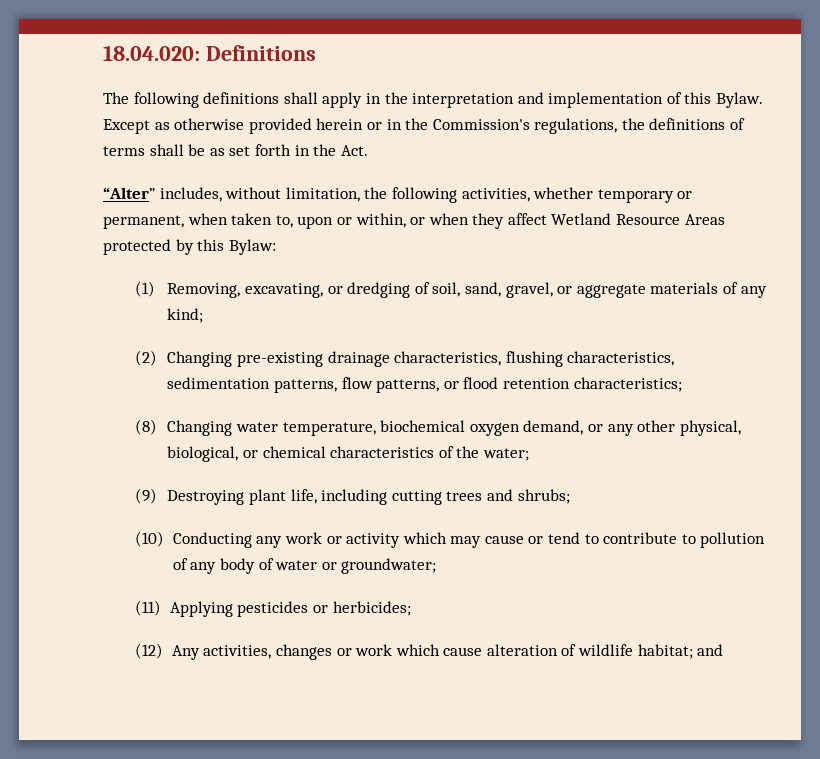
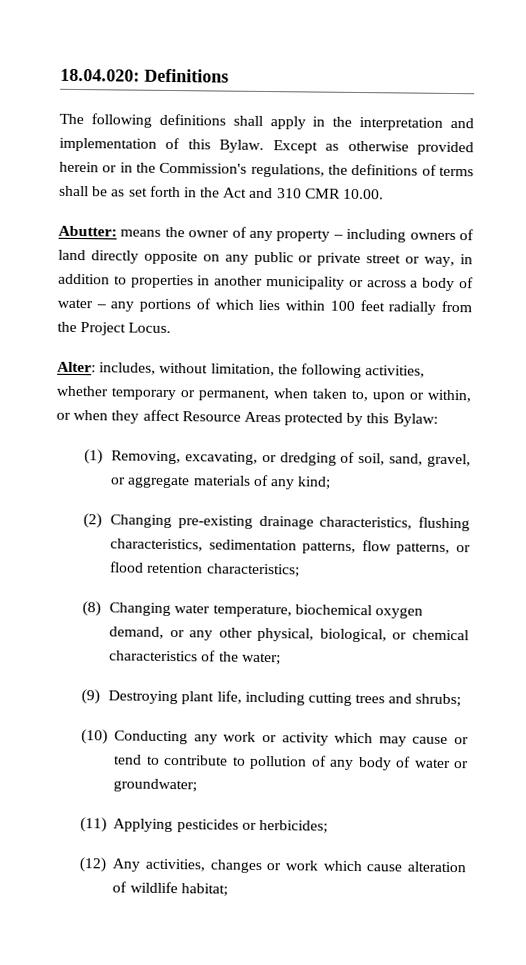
[340,145,368,156] [103,187,155,199] Act. // “Alter” -> [223,187,385,200] [58,225,474,243] [58,249,474,268] [58,273,475,292] [57,298,473,315] [57,321,172,336] [57,361,96,373] Act and 310 CMR 10.00. // Abutter: means the owner of any property – including owners of land directly opposite on any public or private street or way, in addition to properties in another municipality or across a body of water – any portions of which lies within 100 feet radially from the Project Locus. // Alter:
[551,213,612,225] Wetland -> (180, 415) none
[697,644,724,656] and -> (228, 890) none

